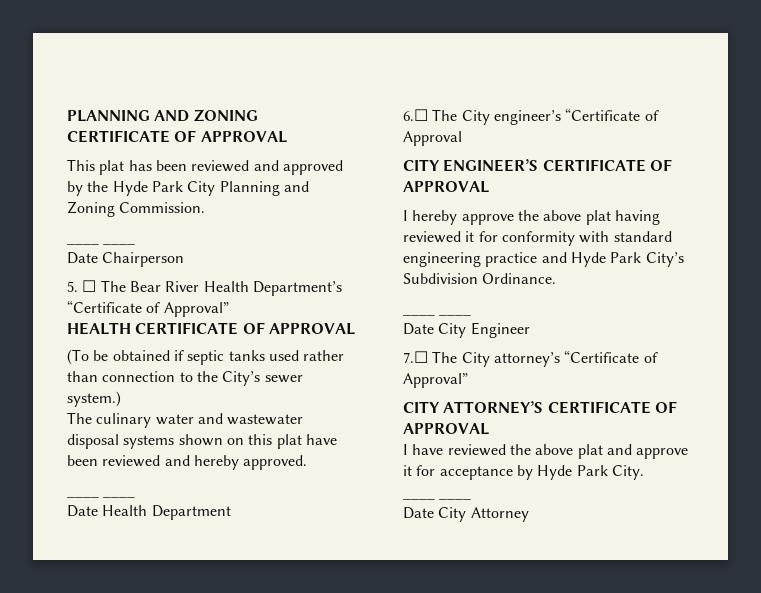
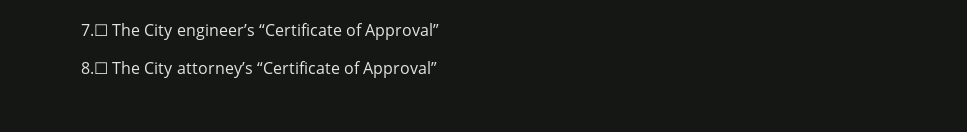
[67,109,258,122] [67,130,287,143] [67,159,343,175] [67,181,309,196] [67,201,206,217] [67,242,136,245] [67,252,185,267] [67,280,342,296] [67,300,229,317] [67,322,355,335] [67,349,345,365] [67,371,303,386] [67,391,121,407] [67,412,304,428] [67,434,337,449] [67,455,308,470] [67,495,136,498] [67,505,231,520] [403,109,428,121] PLANNING AND ZONING CERTIFICATE OF APPROVAL // This plat has been reviewed and approved by the Hyde Park City Planning and Zoning Commission. // ____ ____ // Date Chairperson // 5. ☐ The Bear River Health Department’s “Certificate of Approval” // HEALTH CERTIFICATE OF APPROVAL // (To be obtained if septic tanks used rather than connection to the City’s sewer system.) // The culinary water and wastewater disposal systems shown on this plat have been reviewed and hereby approved. // ____ ____ // Date Health Department // 6.☐ -> [81,24,108,36] 7.☐
[403,131,462,146] [403,159,672,172] [403,181,489,193] [403,210,660,225] [403,231,672,246] [403,252,684,267] [403,273,557,284] [403,313,472,316] [403,322,530,338] [403,351,428,363] Approval // CITY ENGINEER’S CERTIFICATE OF APPROVAL // I hereby approve the above plat having reviewed it for conformity with standard engineering practice and Hyde Park City’s Subdivision Ordinance. // ____ ____ // Date City Engineer // 7.☐ -> [365,23,440,40] [81,62,108,74] Approval” // 8.☐
[403,401,677,414] [403,423,489,435] [403,444,689,459] [403,465,644,480] [403,497,472,500] [403,507,529,522] // CITY ATTORNEY’S CERTIFICATE OF APPROVAL // I have reviewed the above plat and approve it for acceptance by Hyde Park City. // ____ ____ // Date City Attorney -> (438, 69) none

